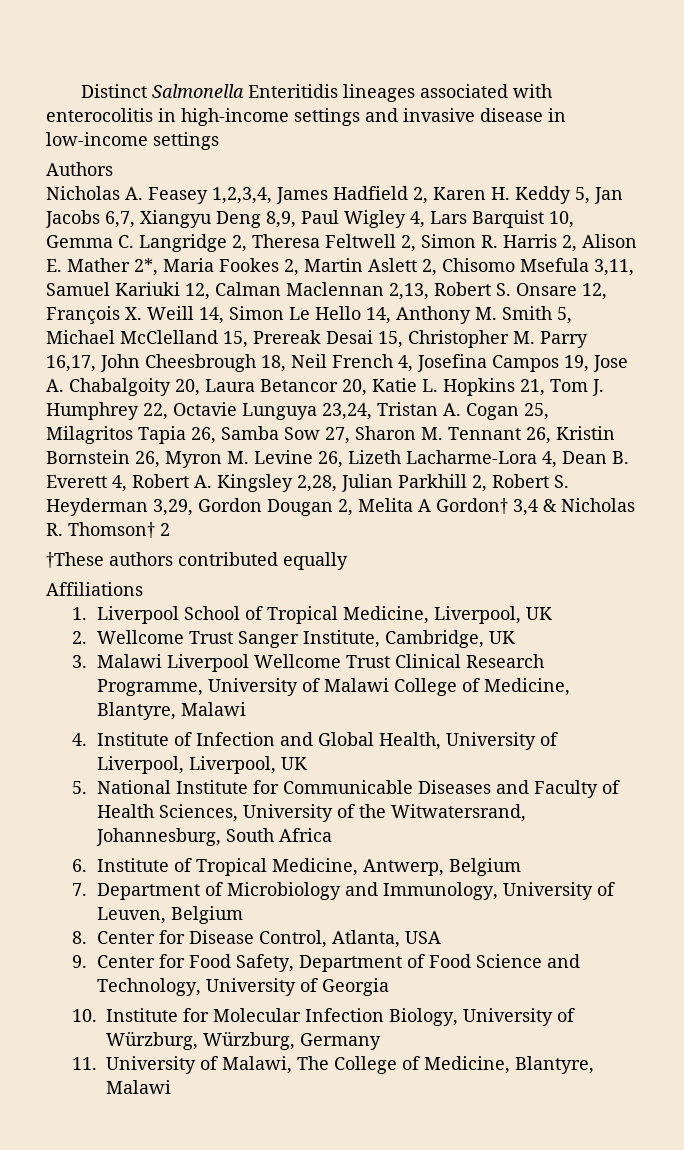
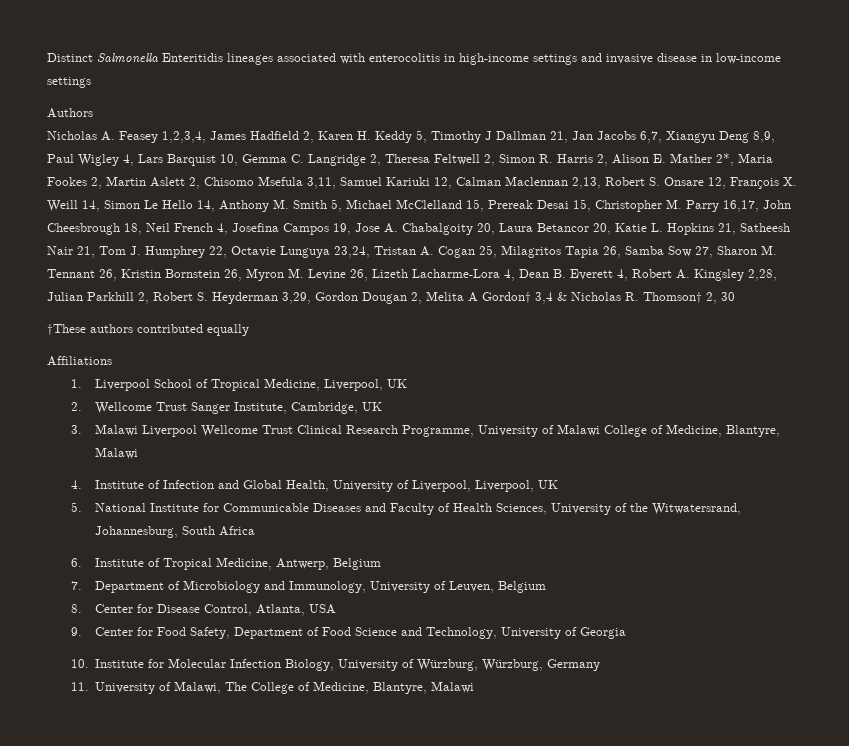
(590, 195) none -> [431,131,568,143] Timothy J Dallman 21,
(545, 387) none -> [740,223,790,232] [47,246,95,258] Satheesh Nair 21,
[160,523,170,536] 2 -> [706,292,735,304] 2, 30

